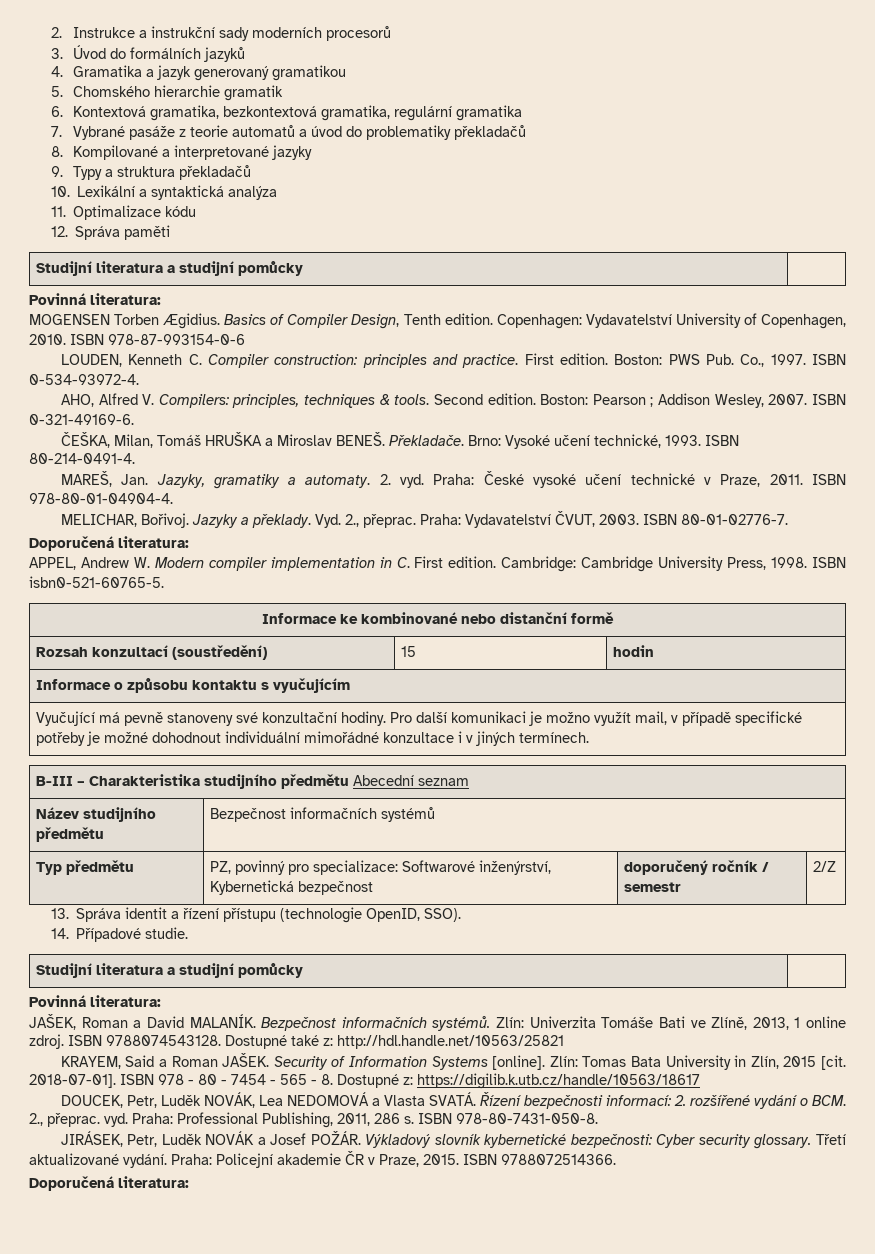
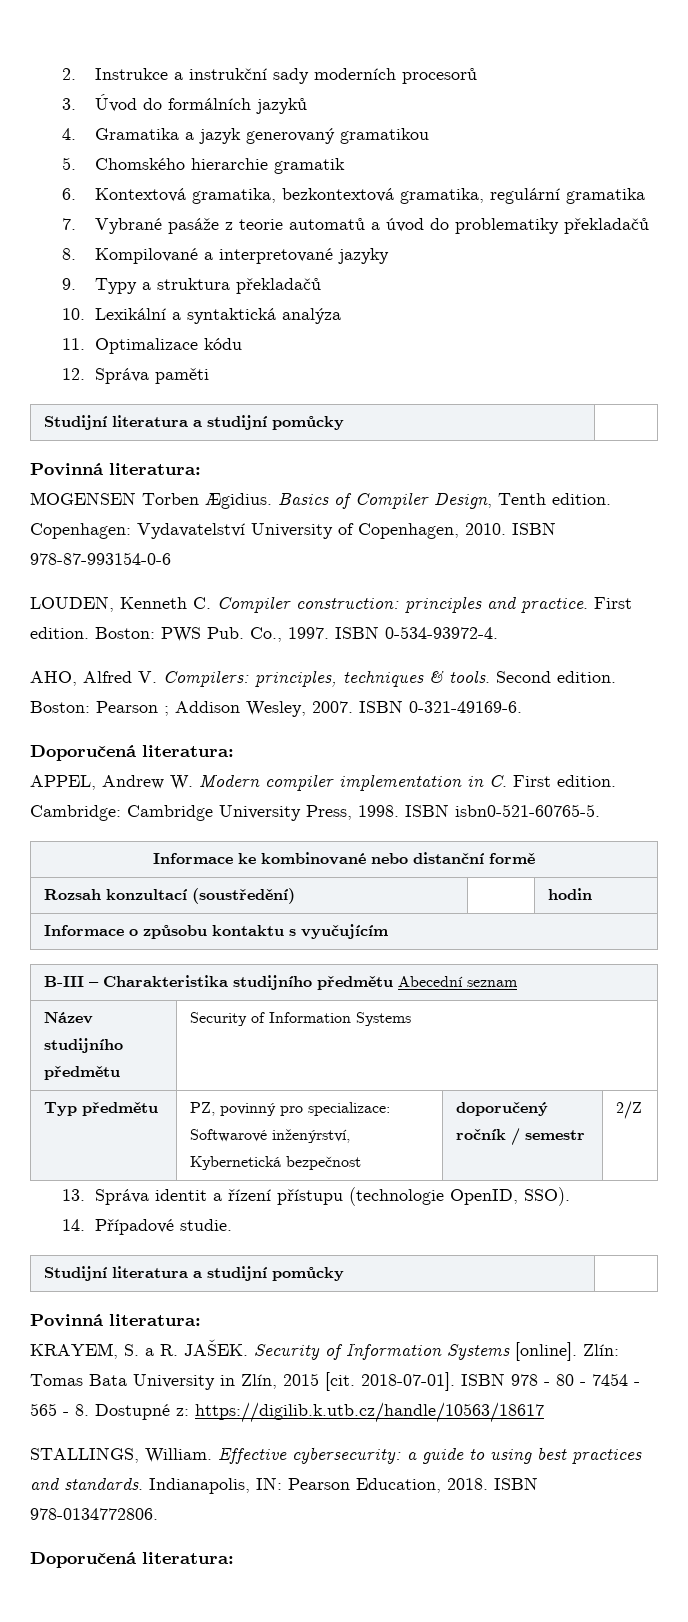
[60,432,739,449] [29,453,135,464] [60,471,847,489] [29,493,173,504] [60,511,788,528] // ČEŠKA, Milan, Tomáš HRUŠKA a Miroslav BENEŠ. Překladače. Brno: Vysoké učení technické, 1993. ISBN 80-214-0491-4. // MAREŠ, Jan. Jazyky, gramatiky a automaty. 2. vyd. Praha: České vysoké učení technické v Praze, 2011. ISBN 978-80-01-04904-4. // MELICHAR, Bořivoj. Jazyky a překlady. Vyd. 2., přeprac. Praha: Vydavatelství ČVUT, 2003. ISBN 80-01-02776-7. -> (522, 707) none
[401,646,417,657] 15 -> (295, 896) none
[36,711,803,726] [36,731,590,746] // Vyučující má pevně stanoveny své konzultační hodiny. Pro další komunikaci je možno využít mail, v případě specifické potřeby je možné dohodnout individuální mimořádné konzultace i v jiných termínech. -> (388, 931) none
[210,807,436,822] Bezpečnost informačních systémů -> [189,1012,411,1026] Security of Information Systems
[29,1014,846,1031] [29,1034,564,1049] [60,1055,218,1069] JAŠEK, Roman a David MALANÍK. Bezpečnost informačních systémů. Zlín: Univerzita Tomáše Bati ve Zlíně, 2013, 1 online zdroj. ISBN 9788074543128. Dostupné také z: http://hdl.handle.net/10563/25821 // KRAYEM, Said a Roman -> [30,1343,178,1359] KRAYEM, S. a R.
[60,1092,847,1109] [29,1112,598,1128] [60,1131,846,1149] [29,1151,616,1168] DOUCEK, Petr, Luděk NOVÁK, Lea NEDOMOVÁ a Vlasta SVATÁ. Řízení bezpečnosti informací: 2. rozšířené vydání o BCM. 2., přeprac. vyd. Praha: Professional Publishing, 2011, 286 s. ISBN 978-80-7431-050-8. // JIRÁSEK, Petr, Luděk NOVÁK a Josef POŽÁR. Výkladový slovník kybernetické bezpečnosti: Cyber security glossary. Třetí aktualizované vydání. Praha: Policejní akademie ČR v Praze, 2015. ISBN 9788072514366. -> [30,1447,642,1464] [30,1477,538,1494] [30,1508,158,1520] STALLINGS, William. Effective cybersecurity: a guide to using best practices and standards. Indianapolis, IN: Pearson Education, 2018. ISBN 978-0134772806.

